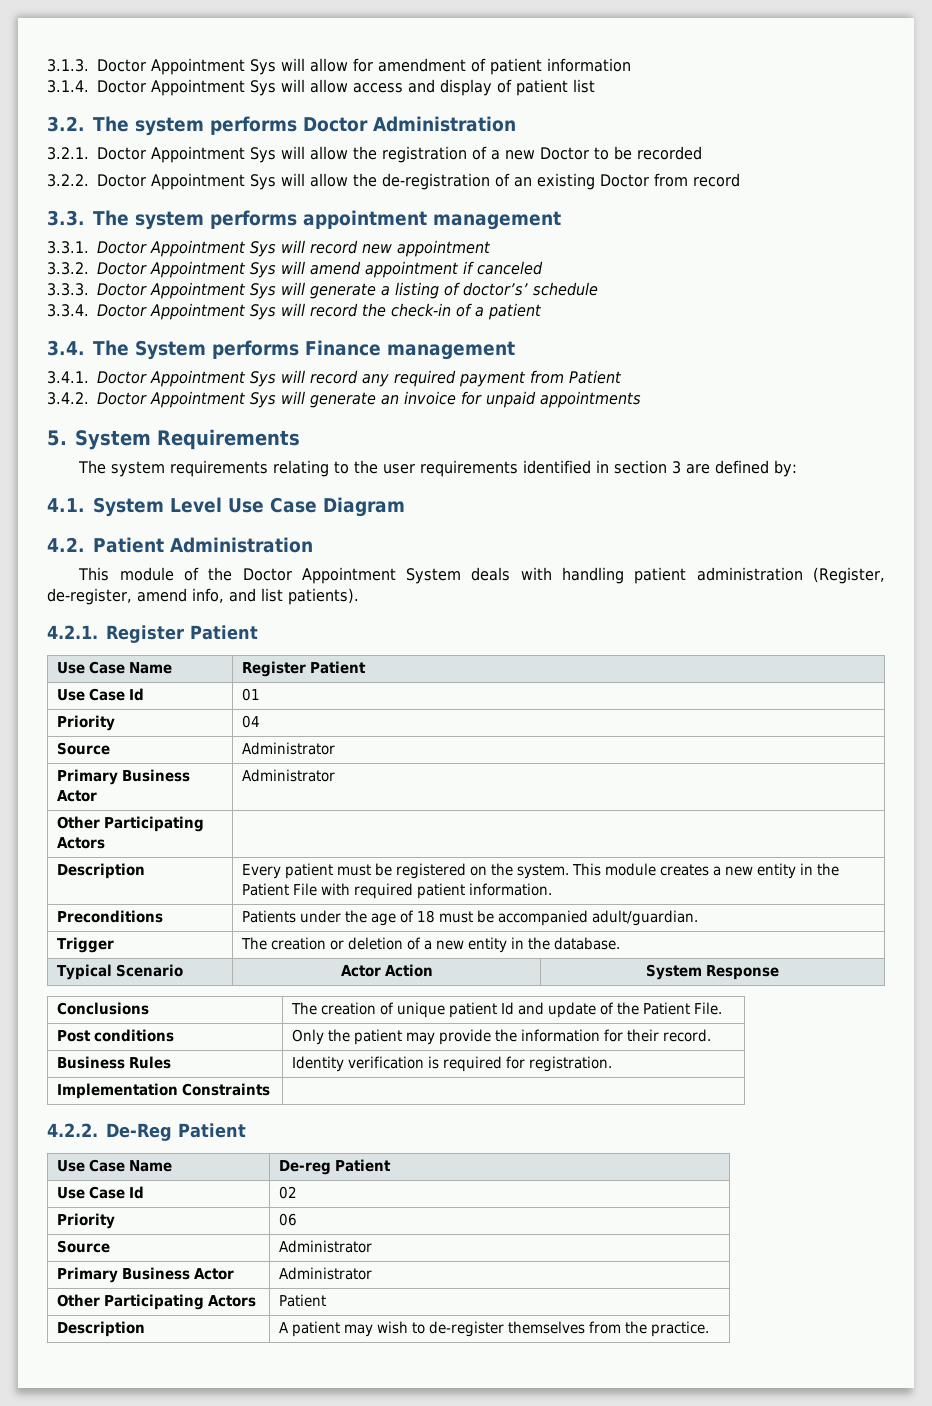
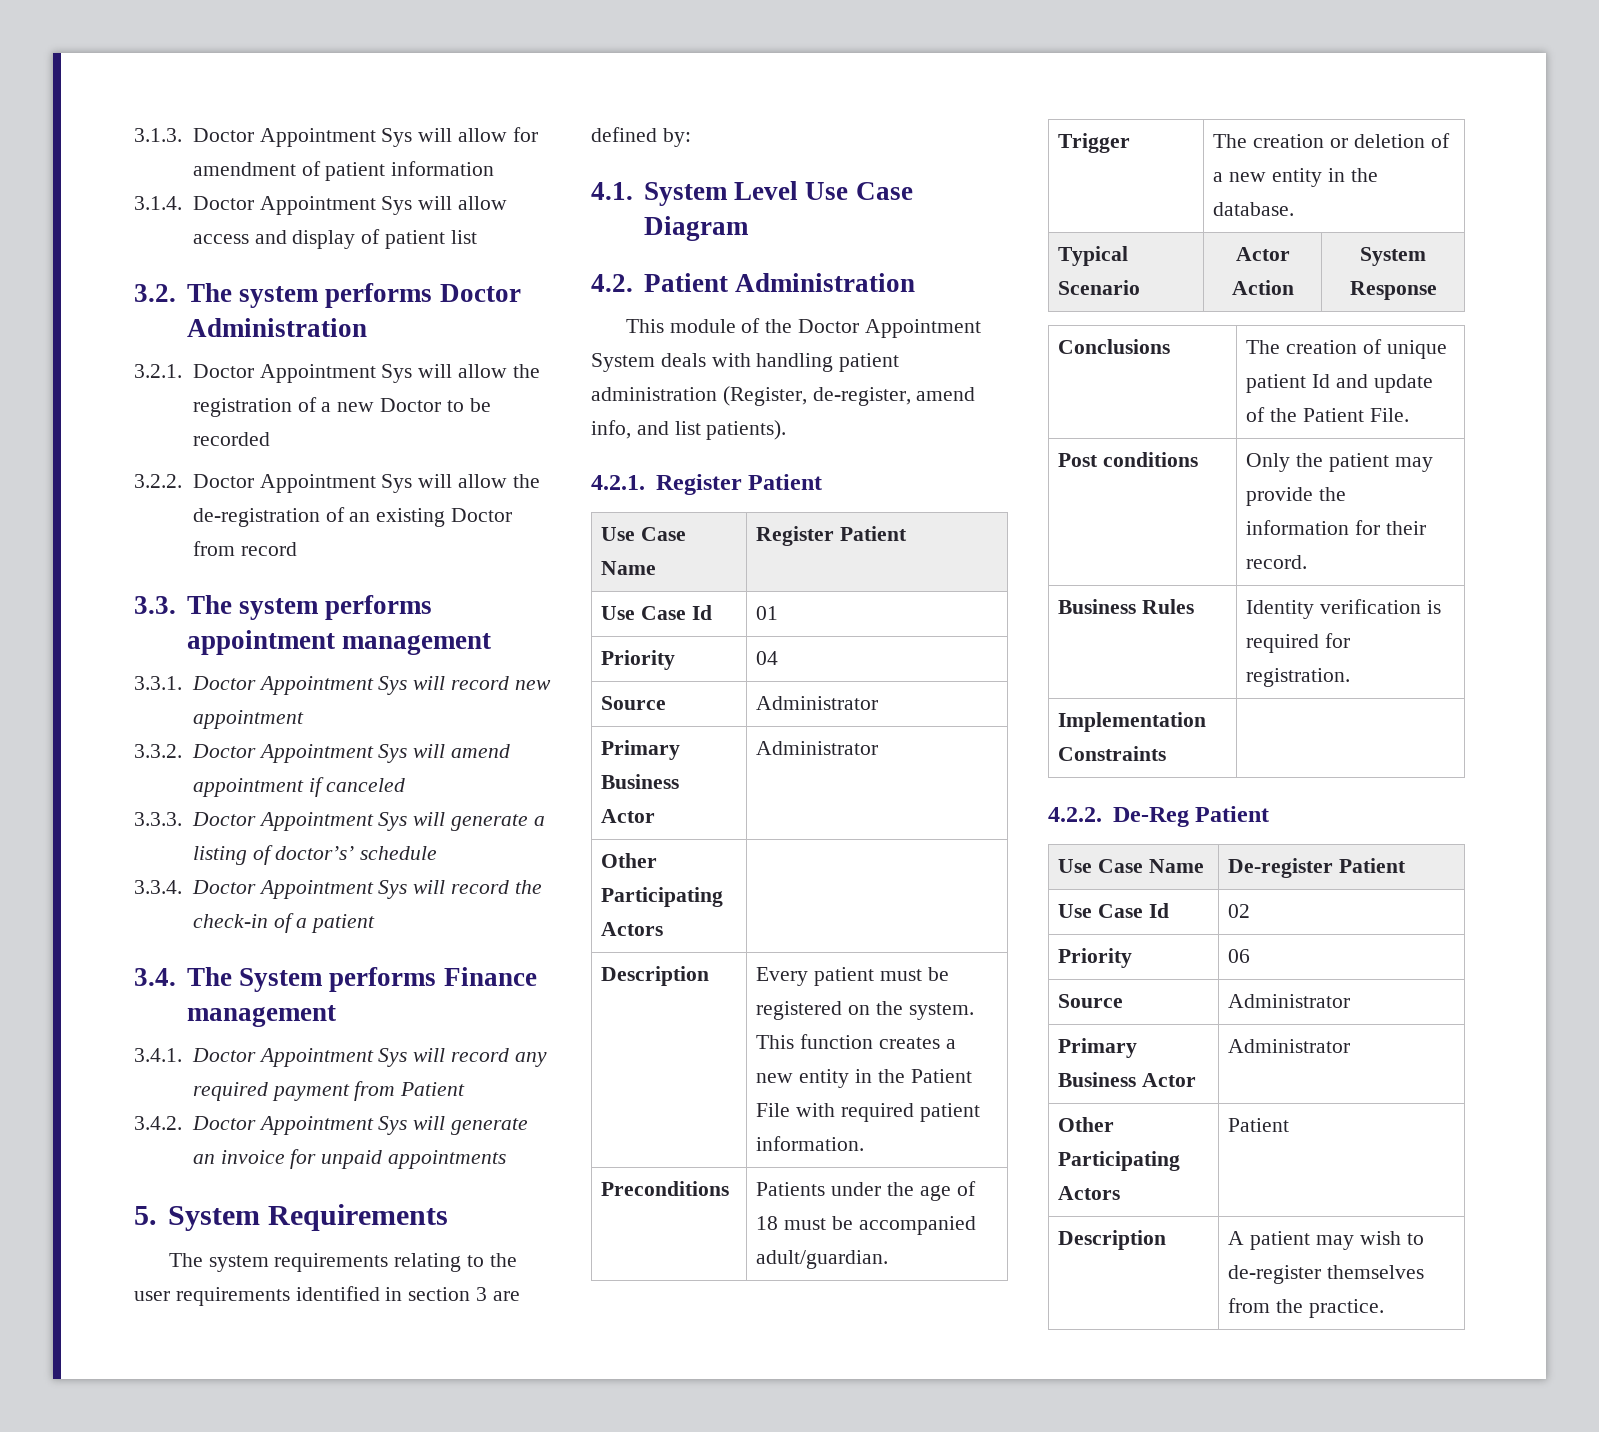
[604,863,656,876] module -> [800,1034,874,1049] function
[278,1160,331,1175] De-reg -> [1228,858,1334,878] De-register

